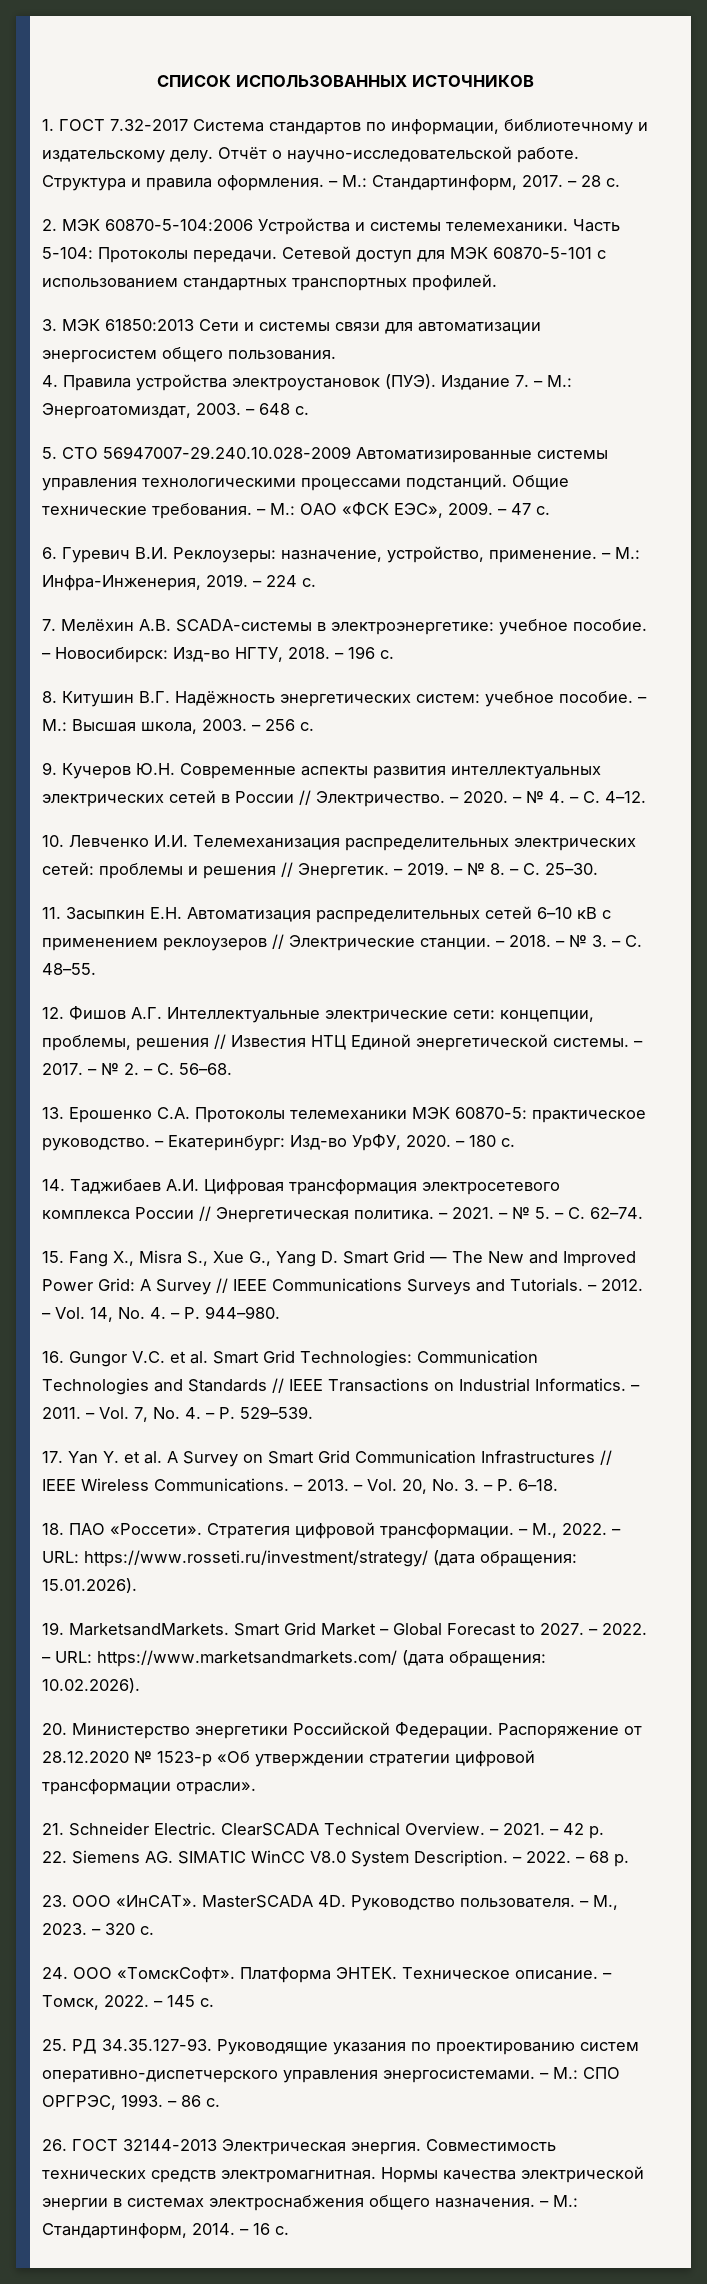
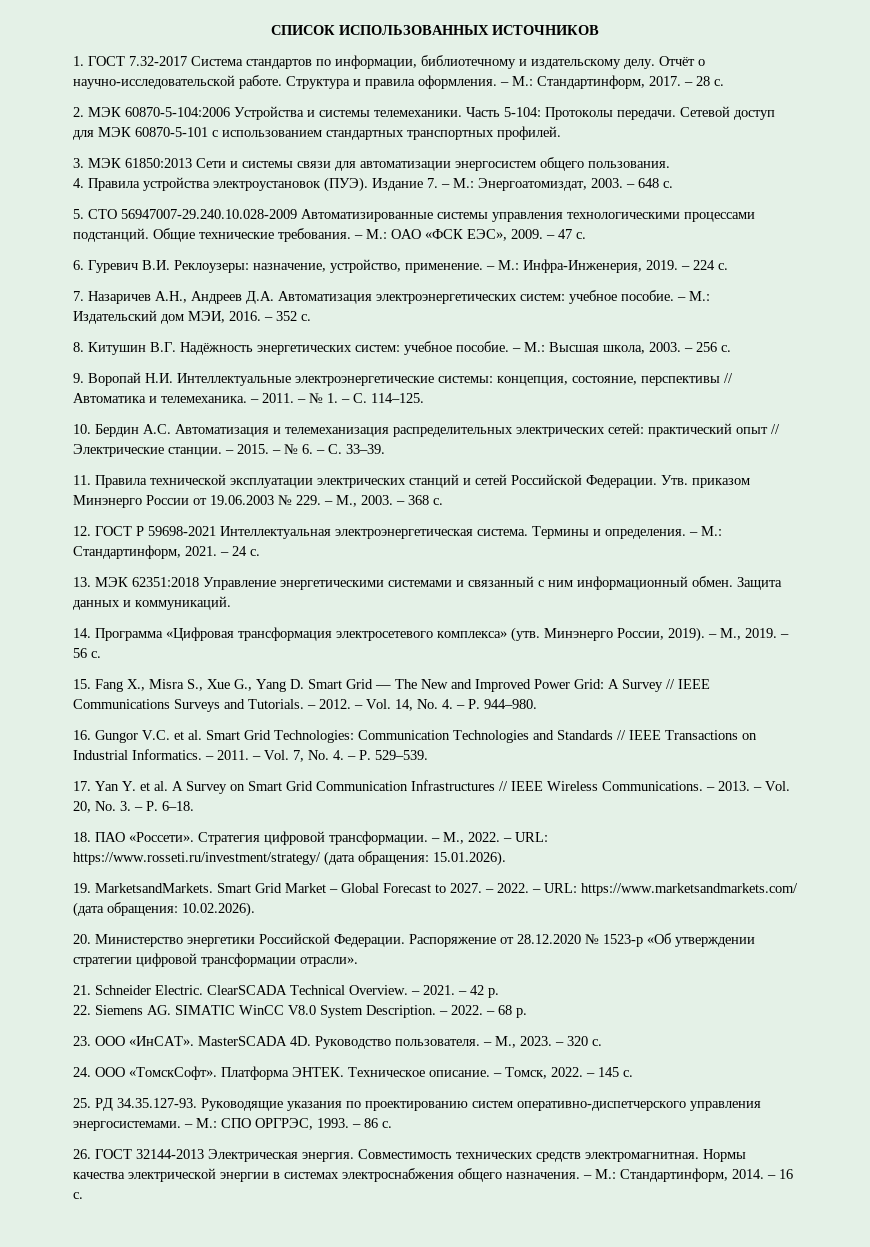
[61,619,647,635] [42,646,375,663] Мелёхин А.В. SCADA-системы в электроэнергетике: учебное пособие. – Новосибирск: Изд-во НГТУ, 2018. – 196 -> [88,290,710,304] [73,310,297,324] Назаричев А.Н., Андреев Д.А. Автоматизация электроэнергетических систем: учебное пособие. – М.: Издательский дом МЭИ, 2016. – 352
[62,763,601,779] [42,790,646,807] Кучеров Ю.Н. Современные аспекты развития интеллектуальных электрических сетей в России // Электричество. – 2020. – № 4. – С. 4–12. -> [88,372,733,386] [73,393,424,403] Воропай Н.И. Интеллектуальные электроэнергетические системы: концепция, состояние, перспективы // Автоматика и телемеханика. – 2011. – № 1. – С. 114–125.
[69,835,636,851] [42,862,598,879] [42,906,611,923] [42,938,267,951] Левченко И.И. Телемеханизация распределительных электрических сетей: проблемы и решения // Энергетик. – 2019. – № 8. – С. 25–30. // 11. Засыпкин Е.Н. Автоматизация распределительных сетей 6–10 кВ с применением реклоузеров -> [95,423,768,437] Бердин А.С. Автоматизация и телемеханизация распределительных электрических сетей: практический опыт
[509,935,642,947] [42,963,96,975] [42,1006,594,1023] [42,1034,643,1051] [42,1063,232,1075] [42,1107,646,1123] [42,1134,515,1151] [42,1179,560,1195] [42,1206,643,1223] 2018. – № 3. – С. 48–55. // 12. Фишов А.Г. Интеллектуальные электрические сети: концепции, проблемы, решения // Известия НТЦ Единой энергетической системы. – 2017. – № 2. – С. 56–68. // 13. Ерошенко С.А. Протоколы телемеханики МЭК 60870-5: практическое руководство. – Екатеринбург: Изд-во УрФУ, 2020. – 180 с. // 14. Таджибаев А.И. Цифровая трансформация электросетевого комплекса России // Энергетическая политика. – 2021. – № 5. – С. 62–74. -> [237,444,385,454] [73,474,750,488] [73,495,443,508] [73,526,722,539] [73,545,260,559] [73,576,782,590] [73,596,231,610] [73,627,789,642] [73,648,101,658] 2015. – № 6. – С. 33–39. // 11. Правила технической эксплуатации электрических станций и сетей Российской Федерации. Утв. приказом Минэнерго России от 19.06.2003 № 229. – М., 2003. – 368 с. // 12. ГОСТ Р 59698-2021 Интеллектуальная электроэнергетическая система. Термины и определения. – М.: Стандартинформ, 2021. – 24 с. // 13. МЭК 62351:2018 Управление энергетическими системами и связанный с ним информационный обмен. Защита данных и коммуникаций. // 14. Программа «Цифровая трансформация электросетевого комплекса» (утв. Минэнерго России, 2019). – М., 2019. – 56 с.

